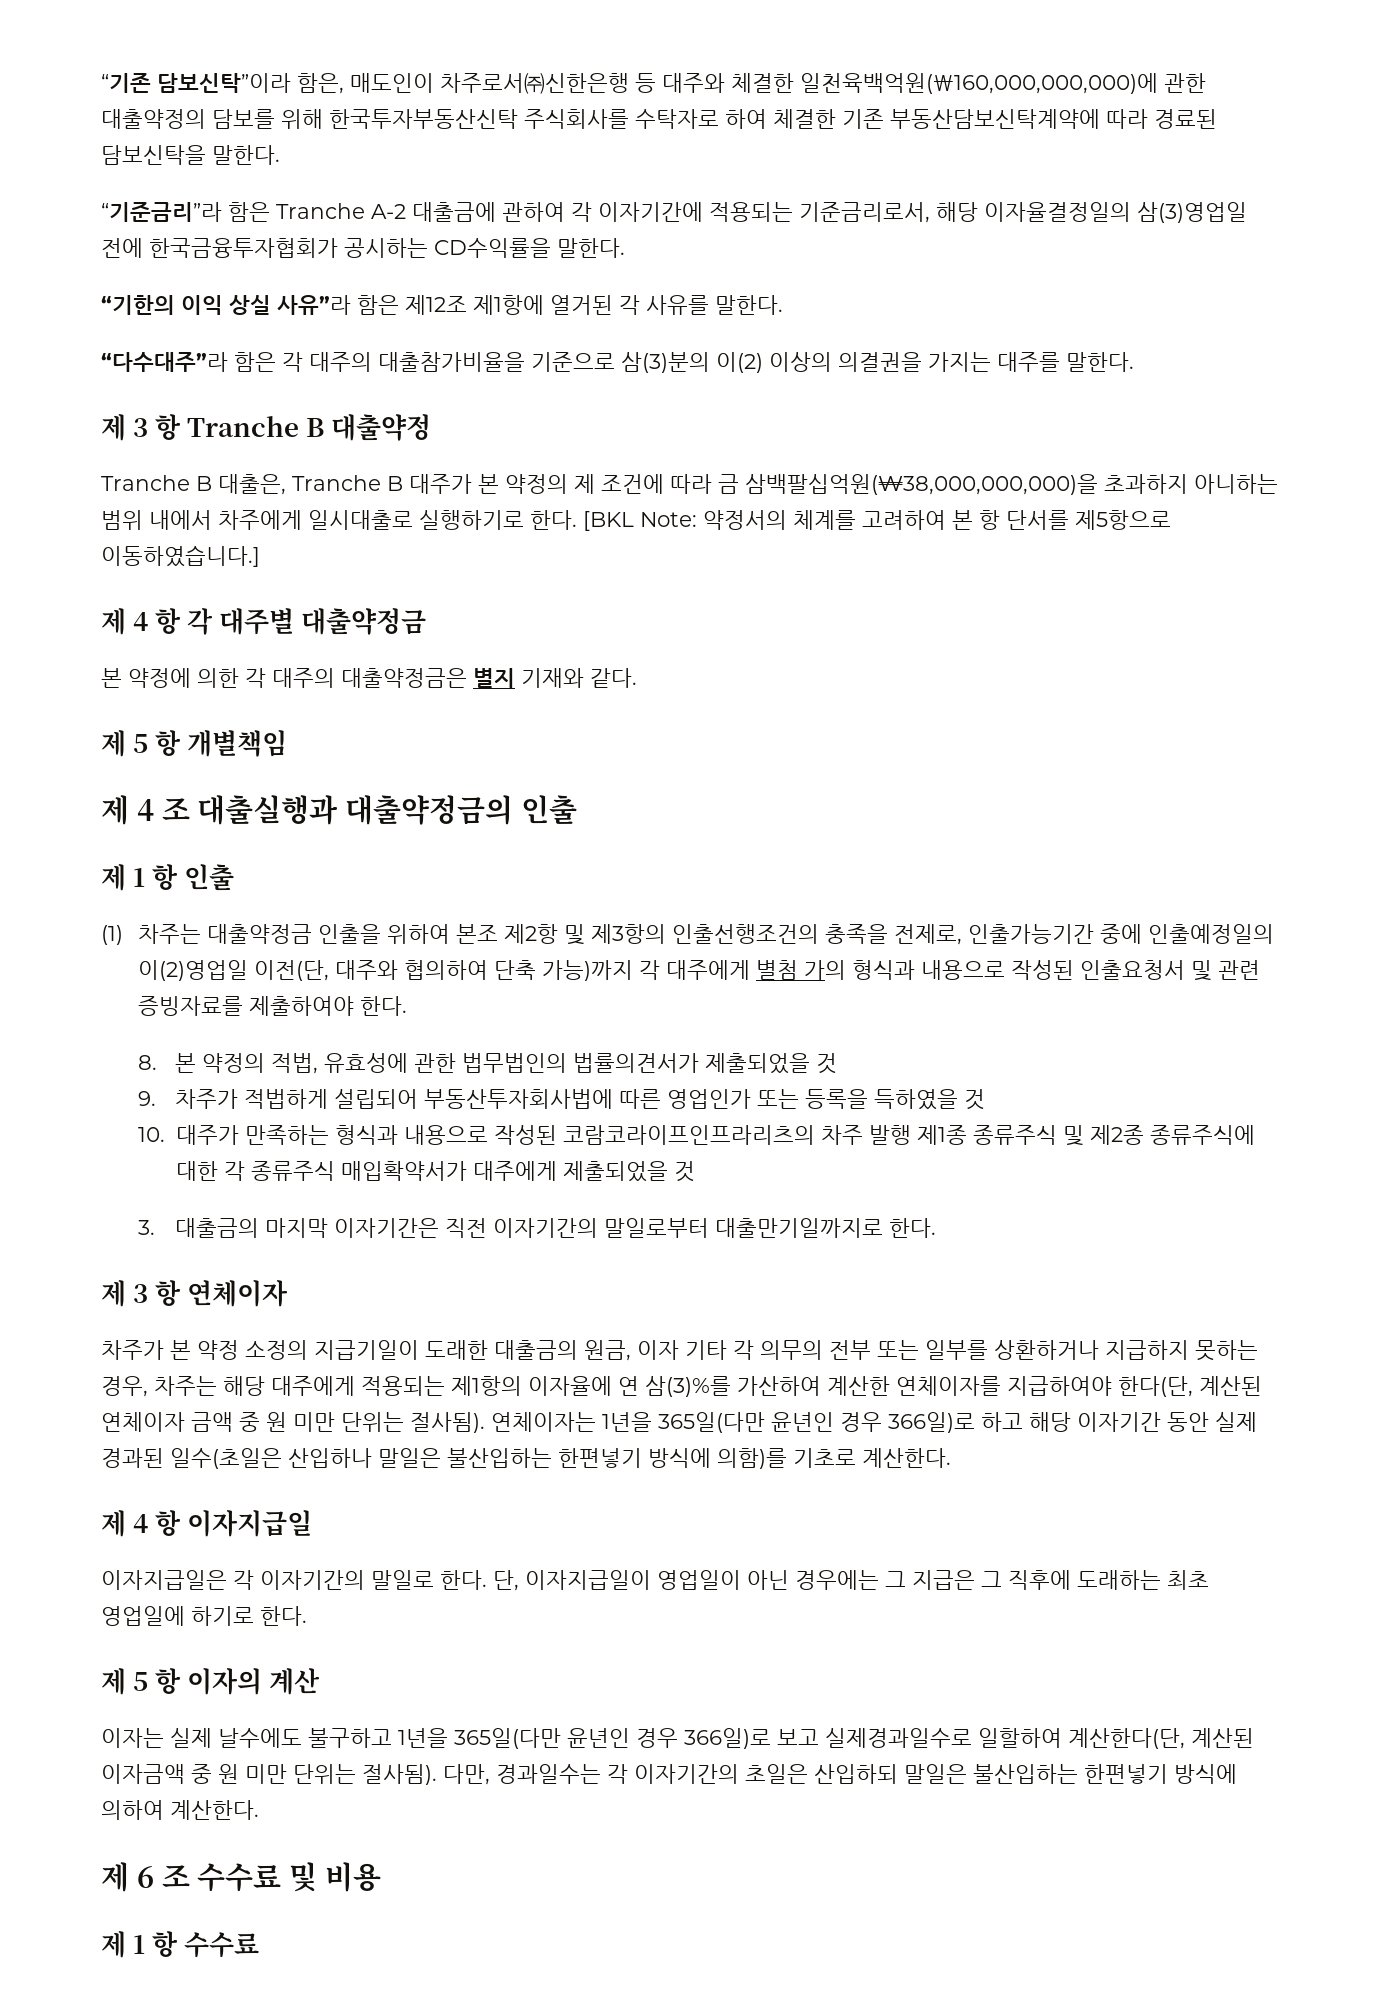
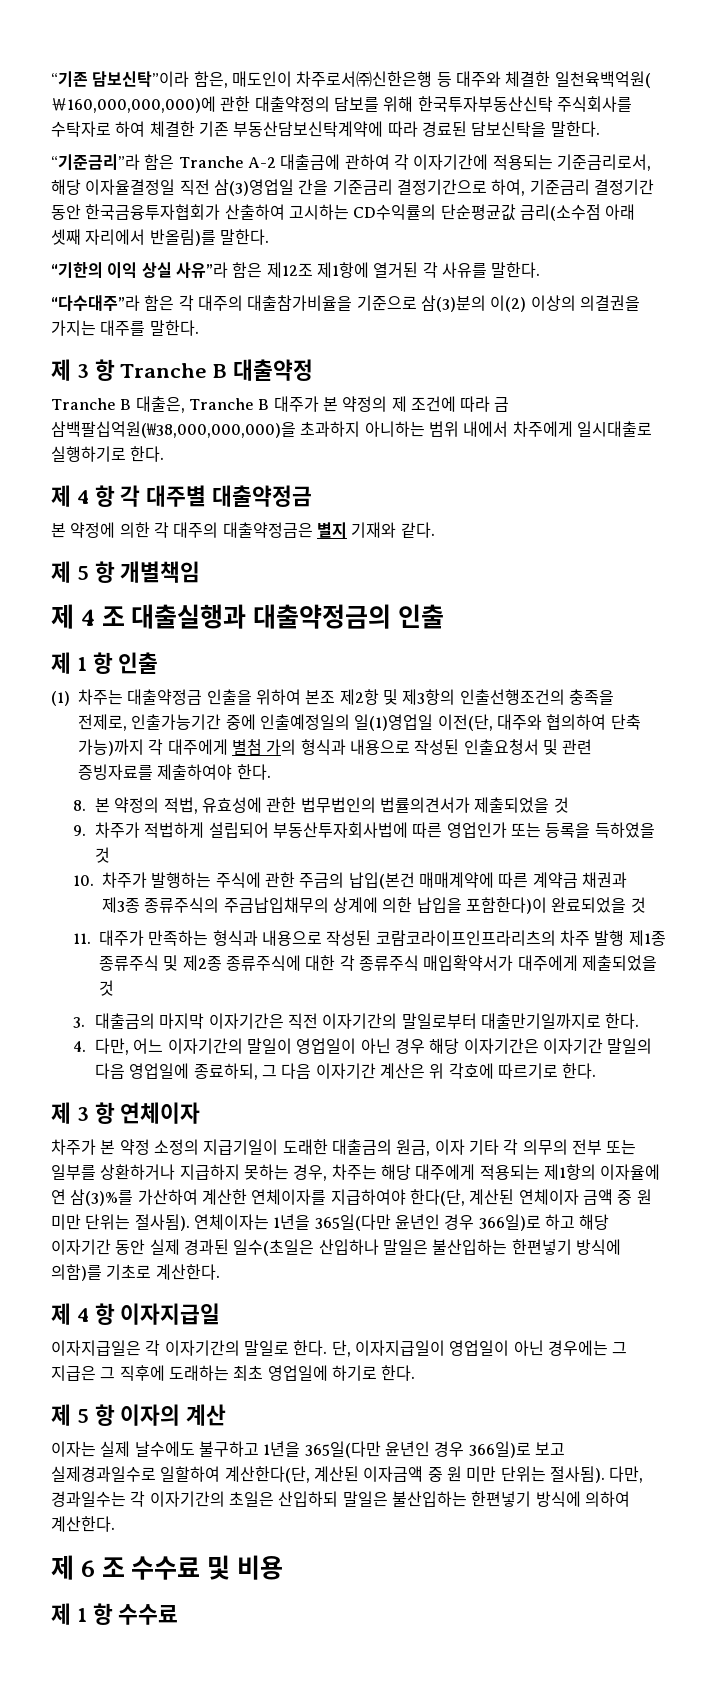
[984,202,1247,223] [101,238,551,258] 이자율결정일의 삼(3)영업일 전에 한국금융투자협회가 공시하는 CD수익률을 -> [85,179,654,196] [51,204,636,221] [51,229,216,246] 이자율결정일 직전 삼(3)영업일 간을 기준금리 결정기간으로 하여, 기준금리 결정기간 동안 한국금융투자협회가 산출하여 고시하는 CD수익률의 단순평균값 금리(소수점 아래 셋째 자리에서 반올림)를
[583,510,1171,531] [101,545,260,567] [BKL Note: 약정서의 체계를 고려하여 본 항 단서를 제5항으로 이동하였습니다.] -> (165, 454) none
[137,960,248,981] 이(2)영업일 -> [354,714,434,731] 일(1)영업일
(165, 1134) none -> [102,872,627,889] [102,897,646,914] [73,933,92,944] 차주가 발행하는 주식에 관한 주금의 납입(본건 매매계약에 따른 계약금 채권과 제3종 종류주식의 주금납입채무의 상계에 의한 납입을 포함한다)이 완료되었을 것 // 11.
(936, 1228) none -> [73,1038,653,1055] [95,1063,597,1080] // 4. 다만, 어느 이자기간의 말일이 영업일이 아닌 경우 해당 이자기간은 이자기간 말일의 다음 영업일에 종료하되, 그 다음 이자기간 계산은 위 각호에 따르기로 한다.

